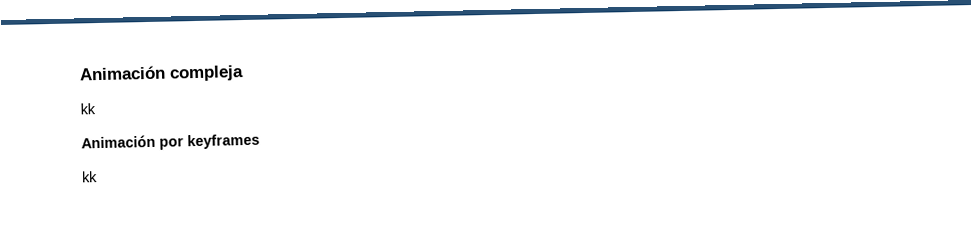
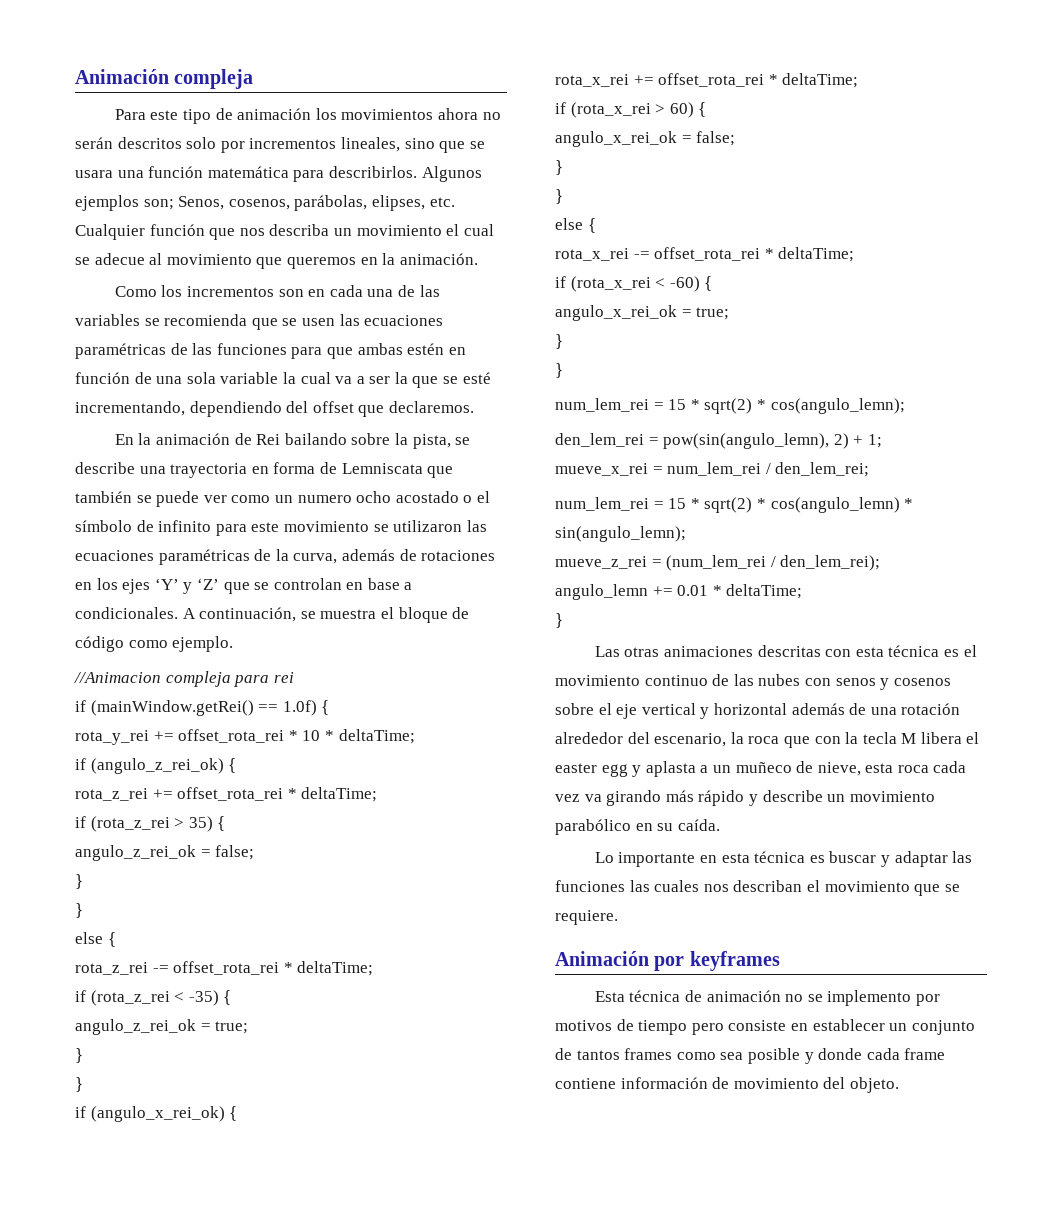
[80,103,96,115] [81,133,260,150] [82,171,98,183] kk // Animación por keyframes // kk -> [114,108,501,124] [75,137,485,153] [75,166,482,182] [75,195,455,211] [75,224,494,240] [75,253,478,269] [114,285,440,297] [75,314,444,330] [75,343,466,359] [75,372,491,388] [75,401,474,417] [114,433,471,449] [75,462,454,478] [75,491,490,507] [75,520,487,536] [75,549,496,565] [75,578,413,594] [75,607,470,623] [75,636,234,652] [74,671,294,687] [75,700,330,716] [75,729,415,745] [75,758,237,774] [75,787,378,802] [75,816,226,832] [75,845,255,861] [75,874,83,889] [75,903,83,918] [75,932,116,947] [75,961,374,976] [75,990,232,1006] [75,1019,249,1035] [75,1048,83,1063] [75,1077,83,1092] [75,1106,238,1122] [555,73,859,88] [555,102,707,118] [555,131,736,147] [555,160,563,175] [555,189,563,204] [555,218,596,233] [555,247,855,262] [555,276,713,292] [555,305,730,321] [555,334,563,349] [555,363,563,378] [555,398,905,414] [555,433,882,449] [555,462,870,477] [555,497,914,513] [555,526,686,542] [555,555,881,571] [555,584,803,600] [555,613,563,628] [594,645,977,657] [555,674,951,690] [555,703,961,719] [555,732,980,748] [555,761,967,777] [555,790,935,806] [555,819,720,835] [594,851,973,867] [555,880,960,896] [555,910,618,925] [555,951,780,971] [594,990,941,1006] [555,1019,975,1035] [555,1048,946,1064] [555,1077,899,1093] Para este tipo de animación los movimientos ahora no serán descritos solo por incrementos lineales, sino que se usara una función matemática para describirlos. Algunos ejemplos son; Senos, cosenos, parábolas, elipses, etc. Cualquier función que nos describa un movimiento el cual se adecue al movimiento que queremos en la animación. // Como los incrementos son en cada una de las variables se recomienda que se usen las ecuaciones paramétricas de las funciones para que ambas estén en función de una sola variable la cual va a ser la que se esté incrementando, dependiendo del offset que declaremos. // En la animación de Rei bailando sobre la pista, se describe una trayectoria en forma de Lemniscata que también se puede ver como un numero ocho acostado o el símbolo de infinito para este movimiento se utilizaron las ecuaciones paramétricas de la curva, además de rotaciones en los ejes ‘Y’ y ‘Z’ que se controlan en base a condicionales. A continuación, se muestra el bloque de código como ejemplo. // //Animacion compleja para rei // if (mainWindow.getRei() == 1.0f) { // rota_y_rei += offset_rota_rei * 10 * deltaTime; // if (angulo_z_rei_ok) { // rota_z_rei += offset_rota_rei * deltaTime; // if (rota_z_rei > 35) { // angulo_z_rei_ok = false; // } // } // else { // rota_z_rei -= offset_rota_rei * deltaTime; // if (rota_z_rei < -35) { // angulo_z_rei_ok = true; // } // } // if (angulo_x_rei_ok) { // rota_x_rei += offset_rota_rei * deltaTime; // if (rota_x_rei > 60) { // angulo_x_rei_ok = false; // } // } // else { // rota_x_rei -= offset_rota_rei * deltaTime; // if (rota_x_rei < -60) { // angulo_x_rei_ok = true; // } // } // num_lem_rei = 15 * sqrt(2) * cos(angulo_lemn); // den_lem_rei = pow(sin(angulo_lemn), 2) + 1; // mueve_x_rei = num_lem_rei / den_lem_rei; // num_lem_rei = 15 * sqrt(2) * cos(angulo_lemn) * sin(angulo_lemn); // mueve_z_rei = (num_lem_rei / den_lem_rei); // angulo_lemn += 0.01 * deltaTime; // } // Las otras animaciones descritas con esta técnica es el movimiento continuo de las nubes con senos y cosenos sobre el eje vertical y horizontal además de una rotación alrededor del escenario, la roca que con la tecla M libera el easter egg y aplasta a un muñeco de nieve, esta roca cada vez va girando más rápido y describe un movimiento parabólico en su caída. // Lo importante en esta técnica es buscar y adaptar las funciones las cuales nos describan el movimiento que se requiere. // Animación por keyframes // Esta técnica de animación no se implemento por motivos de tiempo pero consiste en establecer un conjunto de tantos frames como sea posible y donde cada frame contiene información de movimiento del objeto.

